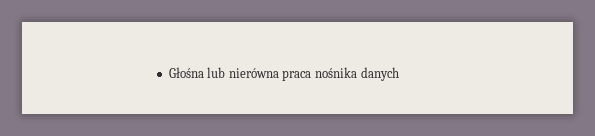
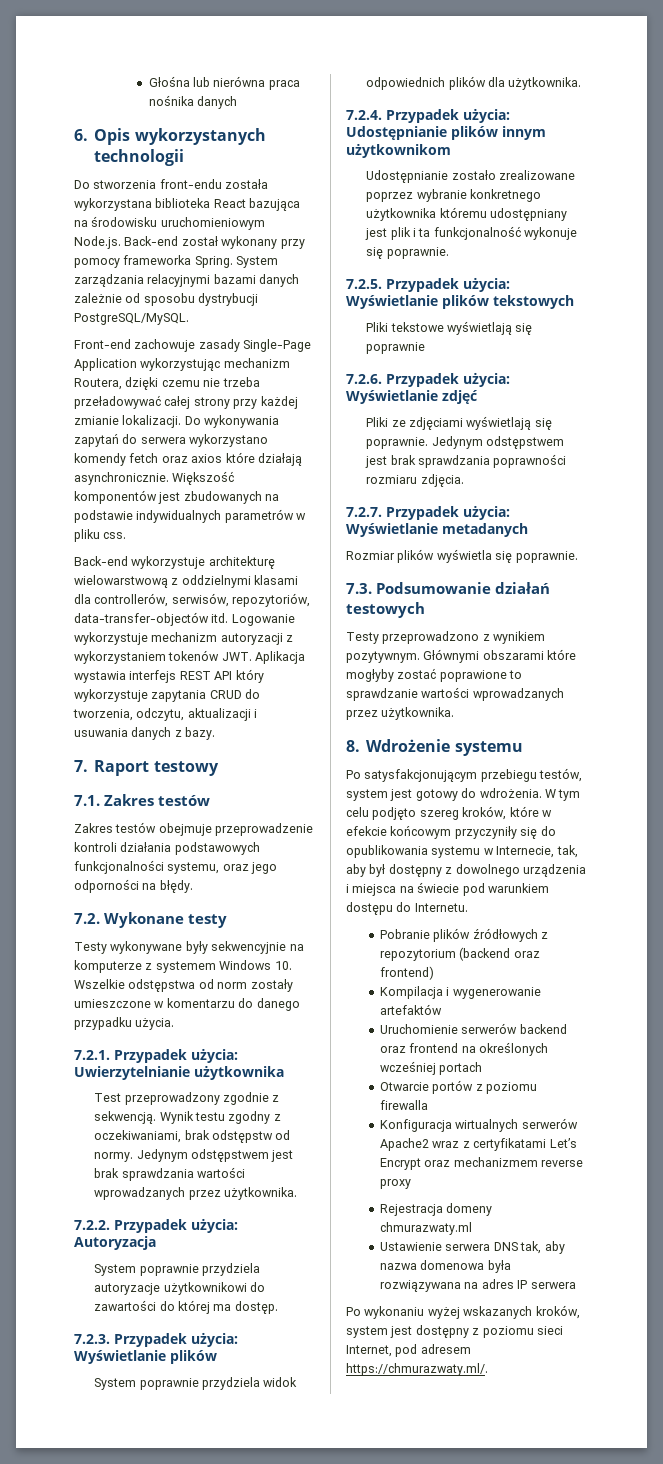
(399, 74) none -> [74,128,266,145] [94,149,185,166] [74,179,269,189] [74,198,301,211] [74,216,265,230] [74,236,305,249] [74,255,279,268] [74,274,300,287] [74,293,259,306] [74,313,189,325] [74,339,312,352] [74,358,290,371] [74,377,260,390] [74,395,298,409] [74,415,280,428] [74,434,269,447] [74,452,302,466] [74,471,235,485] [74,490,280,504] [74,509,307,523] [74,529,127,542] [74,556,275,569] [74,575,299,588] [74,593,311,607] [74,612,295,626] [74,632,294,645] [74,650,306,664] [74,669,264,683] [74,689,261,702] [73,708,258,721] [74,727,216,740] [74,760,219,776] [74,794,210,806] [74,822,314,836] [74,842,260,855] [74,860,278,874] [74,879,193,893] [74,912,227,928] [74,941,304,954] [74,960,292,973] [74,979,293,992] [74,998,300,1011] [74,1017,175,1030] [74,1048,238,1063] [74,1065,284,1080] [94,1092,280,1105] [94,1111,281,1124] [94,1130,291,1143] [94,1149,294,1162] [94,1167,246,1181] [94,1187,298,1200] [74,1218,238,1233] [74,1236,156,1250] [94,1263,261,1276] [94,1282,266,1295] [94,1300,278,1314] [74,1332,238,1347] [74,1350,217,1364] [94,1377,298,1390] [366,76,582,90] [346,108,510,123] [346,126,546,140] [346,143,451,158] [366,170,576,183] [366,189,542,202] [366,207,568,221] [365,226,578,240] [366,247,449,259] [346,277,510,292] [346,295,574,309] [366,321,533,335] [366,342,426,354] [346,372,510,387] [346,390,477,404] [366,416,552,430] [366,436,565,449] [365,454,567,468] [366,474,464,487] [346,505,510,520] [346,523,528,537] [346,549,578,563] [346,582,550,594] [346,602,425,618] [346,631,546,644] [346,649,577,663] [346,668,523,682] [346,687,564,701] [346,707,455,720] [346,739,523,756] [346,768,583,782] [346,788,581,801] [346,806,552,820] [346,826,556,839] [346,845,578,858] [346,864,586,877] [346,882,549,896] [346,902,468,915] [380,928,549,942] [380,947,540,961] [380,966,435,980] [380,986,541,999] [380,1004,443,1015] [380,1023,567,1034] [380,1042,549,1056] [380,1061,483,1075] [380,1080,538,1094] [380,1100,429,1110] [380,1118,578,1132] [380,1138,577,1151] [380,1157,584,1170] [380,1179,412,1189] [380,1203,493,1216] [380,1222,473,1235] [380,1241,565,1254] [380,1260,511,1273] [380,1279,576,1292] [346,1305,580,1319] [346,1325,563,1338] [346,1344,471,1357] [346,1363,488,1376] // 6. Opis wykorzystanych technologii // Do stworzenia front-endu została wykorzystana biblioteka React bazująca na środowisku uruchomieniowym Node.js. Back-end został wykonany przy pomocy frameworka Spring. System zarządzania relacyjnymi bazami danych zależnie od sposobu dystrybucji PostgreSQL/MySQL. // Front-end zachowuje zasady Single-Page Application wykorzystując mechanizm Routera, dzięki czemu nie trzeba przeładowywać całej strony przy każdej zmianie lokalizacji. Do wykonywania zapytań do serwera wykorzystano komendy fetch oraz axios które działają asynchronicznie. Większość komponentów jest zbudowanych na podstawie indywidualnych parametrów w pliku css. // Back-end wykorzystuje architekturę wielowarstwową z oddzielnymi klasami dla controllerów, serwisów, repozytoriów, data-transfer-objectów itd. Logowanie wykorzystuje mechanizm autoryzacji z wykorzystaniem tokenów JWT. Aplikacja wystawia interfejs REST API który wykorzystuje zapytania CRUD do tworzenia, odczytu, aktualizacji i usuwania danych z bazy. // 7. Raport testowy // 7.1. Zakres testów // Zakres testów obejmuje przeprowadzenie kontroli działania podstawowych funkcjonalności systemu, oraz jego odporności na błędy. // 7.2. Wykonane testy // Testy wykonywane były sekwencyjnie na komputerze z systemem Windows 10. Wszelkie odstępstwa od norm zostały umieszczone w komentarzu do danego przypadku użycia. // 7.2.1. Przypadek użycia: Uwierzytelnianie użytkownika // Test przeprowadzony zgodnie z sekwencją. Wynik testu zgodny z oczekiwaniami, brak odstępstw od normy. Jedynym odstępstwem jest brak sprawdzania wartości wprowadzanych przez użytkownika. // 7.2.2. Przypadek użycia: Autoryzacja // System poprawnie przydziela autoryzacje użytkownikowi do zawartości do której ma dostęp. // 7.2.3. Przypadek użycia: Wyświetlanie plików // System poprawnie przydziela widok odpowiednich plików dla użytkownika. // 7.2.4. Przypadek użycia: Udostępnianie plików innym użytkownikom // Udostępnianie zostało zrealizowane poprzez wybranie konkretnego użytkownika któremu udostępniany jest plik i ta funkcjonalność wykonuje się poprawnie. // 7.2.5. Przypadek użycia: Wyświetlanie plików tekstowych // Pliki tekstowe wyświetlają się poprawnie // 7.2.6. Przypadek użycia: Wyświetlanie zdjęć // Pliki ze zdjęciami wyświetlają się poprawnie. Jedynym odstępstwem jest brak sprawdzania poprawności rozmiaru zdjęcia. // 7.2.7. Przypadek użycia: Wyświetlanie metadanych // Rozmiar plików wyświetla się poprawnie. // 7.3. Podsumowanie działań testowych // Testy przeprowadzono z wynikiem pozytywnym. Głównymi obszarami które mogłyby zostać poprawione to sprawdzanie wartości wprowadzanych przez użytkownika. // 8. Wdrożenie systemu // Po satysfakcjonującym przebiegu testów, system jest gotowy do wdrożenia. W tym celu podjęto szereg kroków, które w efekcie końcowym przyczyniły się do opublikowania systemu w Internecie, tak, aby był dostępny z dowolnego urządzenia i miejsca na świecie pod warunkiem dostępu do Internetu. // Pobranie plików źródłowych z repozytorium (backend oraz frontend) // Kompilacja i wygenerowanie artefaktów // Uruchomienie serwerów backend oraz frontend na określonych wcześniej portach // Otwarcie portów z poziomu firewalla // Konfiguracja wirtualnych serwerów Apache2 wraz z certyfikatami Let’s Encrypt oraz mechanizmem reverse proxy // Rejestracja domeny chmurazwaty.ml // Ustawienie serwera DNS tak, aby nazwa domenowa była rozwiązywana na adres IP serwera // Po wykonaniu wyżej wskazanych kroków, system jest dostępny z poziomu sieci Internet, pod adresem https://chmurazwaty.ml/.

